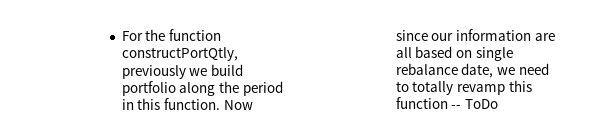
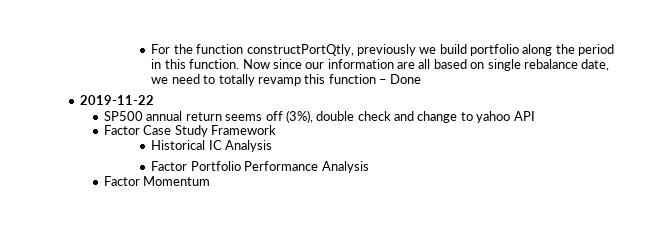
[451,99,499,109] -- ToDo -> [379,74,422,84] [80,95,155,105] [104,110,535,123] [104,125,277,137] [151,140,273,152] [151,161,369,173] [104,176,211,186] – Done // 2019-11-22 // SP500 annual return seems off (3%), double check and change to yahoo API // Factor Case Study Framework // Historical IC Analysis // Factor Portfolio Performance Analysis // Factor Momentum

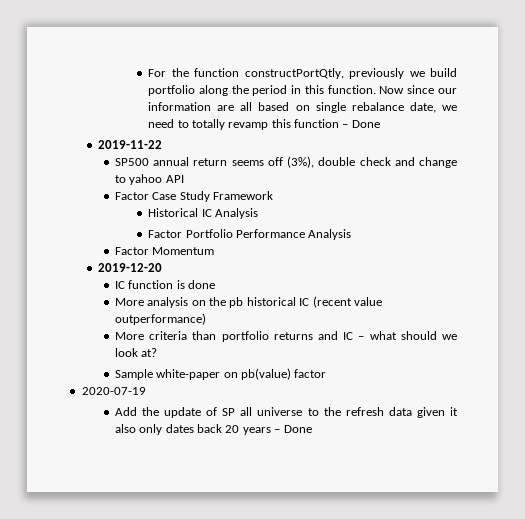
(211, 181) none -> [98,263,163,272] [114,280,216,289] [114,296,382,308] [114,313,206,325] [114,331,458,342] [114,348,158,357] [114,368,327,380] [81,387,146,395] [114,407,458,418] [114,424,312,435] // 2019-12-20 // IC function is done // More analysis on the pb historical IC (recent value outperformance) // More criteria than portfolio returns and IC – what should we look at? // Sample white-paper on pb(value) factor // 2020-07-19 // Add the update of SP all universe to the refresh data given it also only dates back 20 years – Done

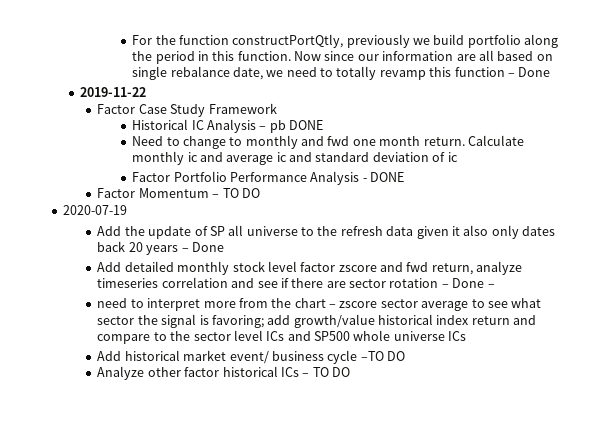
[114,156,458,168] [114,174,184,185] // SP500 annual return seems off (3%), double check and change to yahoo API -> (147, 92) none
(258, 213) none -> [259,120,324,133] [132,135,524,149] [132,151,458,165] – pb DONE // Need to change to monthly and fwd one month return. Calculate monthly ic and average ic and standard deviation of ic
(352, 234) none -> [362,172,405,182] - DONE
[98,263,163,272] [114,280,216,289] [114,296,382,308] [114,313,206,325] [114,331,458,342] [114,348,158,357] [114,368,327,380] // 2019-12-20 // IC function is done // More analysis on the pb historical IC (recent value outperformance) // More criteria than portfolio returns and IC – what should we look at? // Sample white-paper on pb(value) factor -> [212,188,260,198] – TO DO
(312, 429) none -> [97,261,523,275] [97,277,495,288] [97,298,542,311] [97,314,537,328] [97,330,467,344] [97,350,406,364] [97,366,351,380] // Add detailed monthly stock level factor zscore and fwd return, analyze timeseries correlation and see if there are sector rotation – Done – // need to interpret more from the chart – zscore sector average to see what sector the signal is favoring; add growth/value historical index return and compare to the sector level ICs and SP500 whole universe ICs // Add historical market event/ business cycle –TO DO // Analyze other factor historical ICs – TO DO

